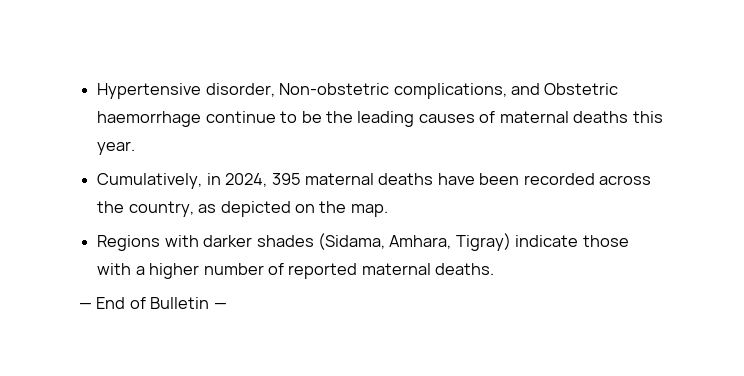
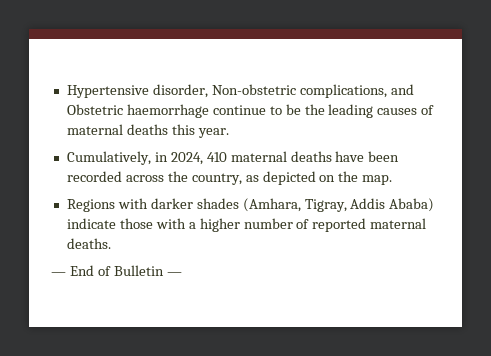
[271,173,301,185] 395 -> [206,152,227,162] 410
[317,233,511,251] (Sidama, Amhara, Tigray) -> [242,198,435,212] (Amhara, Tigray, Addis Ababa)

